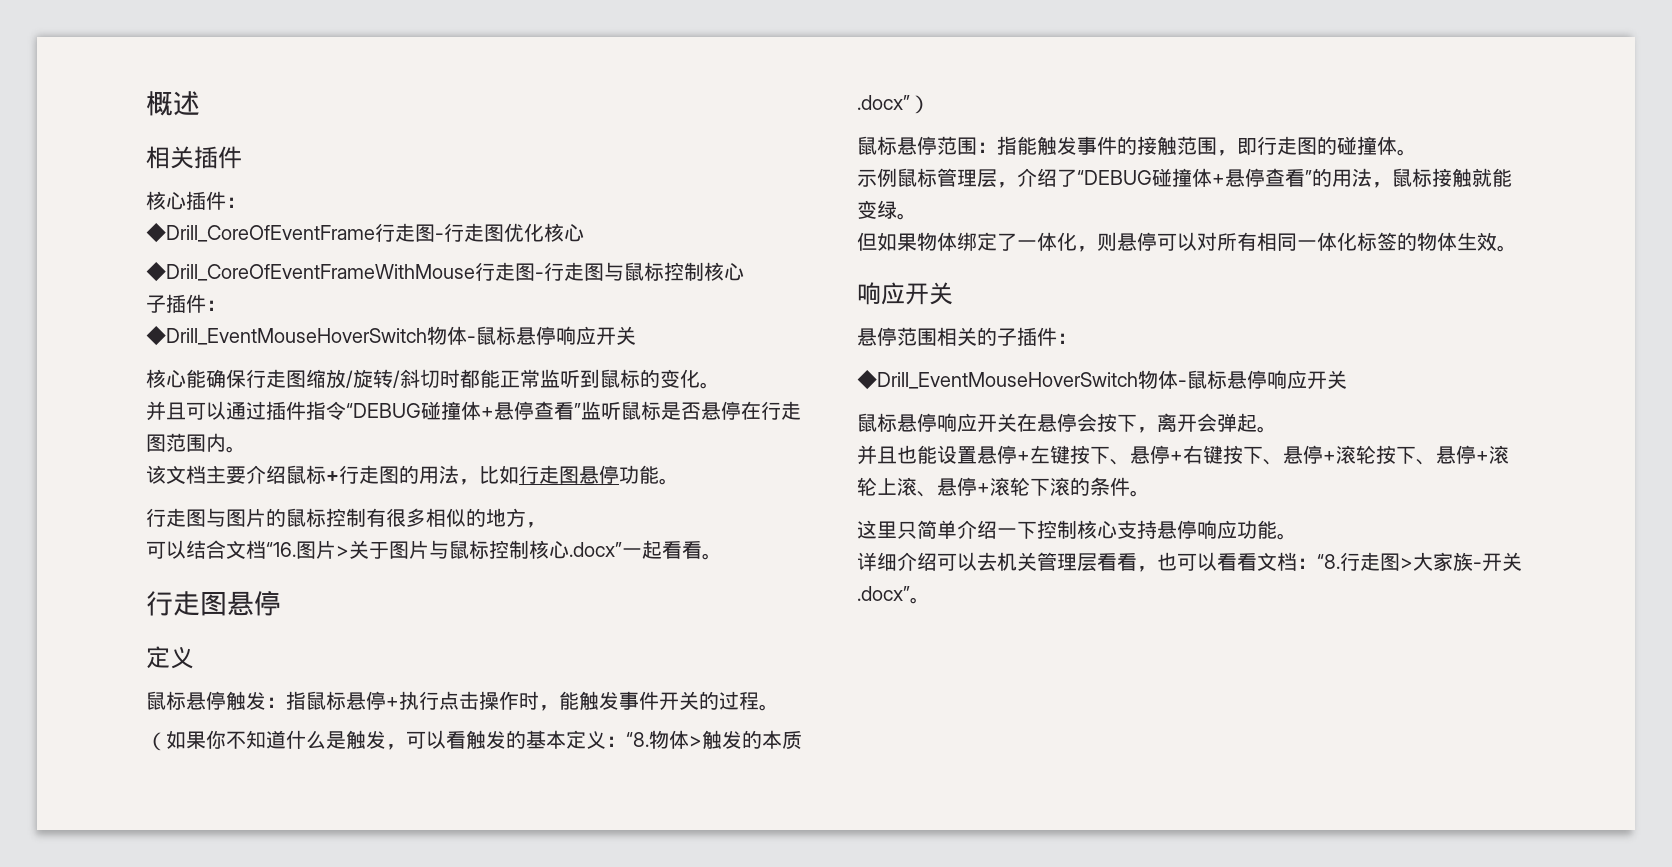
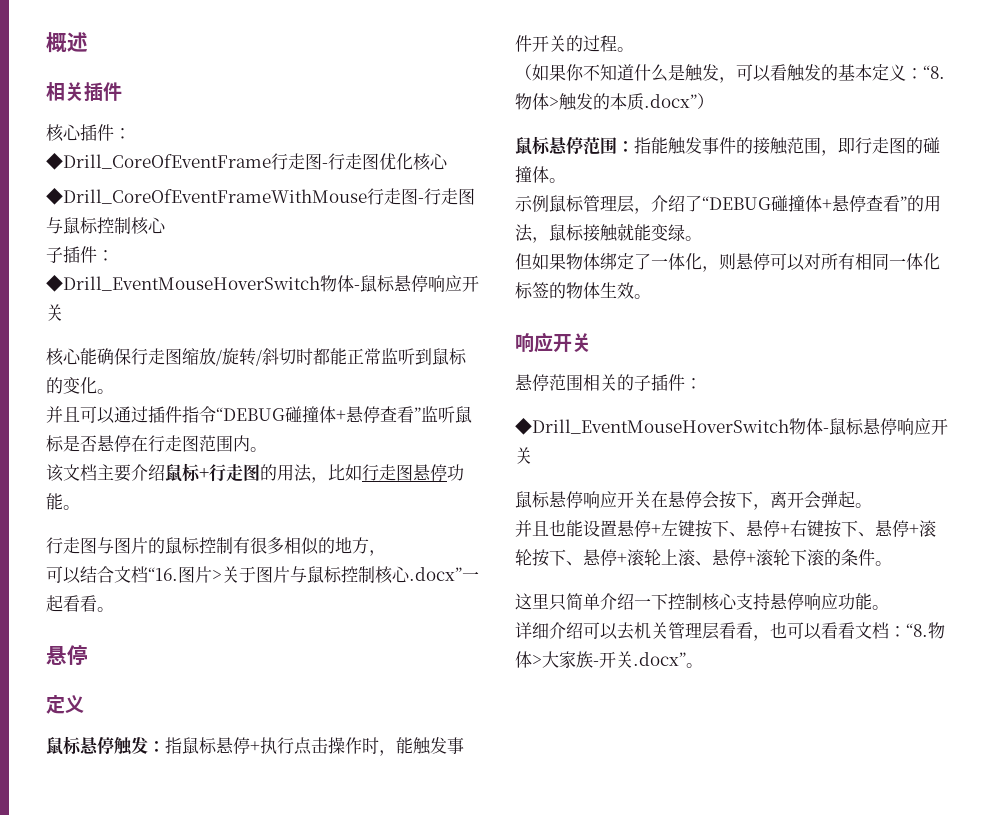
[146,591,227,616] 行走图 -> (114, 609) none
[1340,552,1400,571] 行走图 -> [928,622,945,639] [515,651,532,668] 物体

